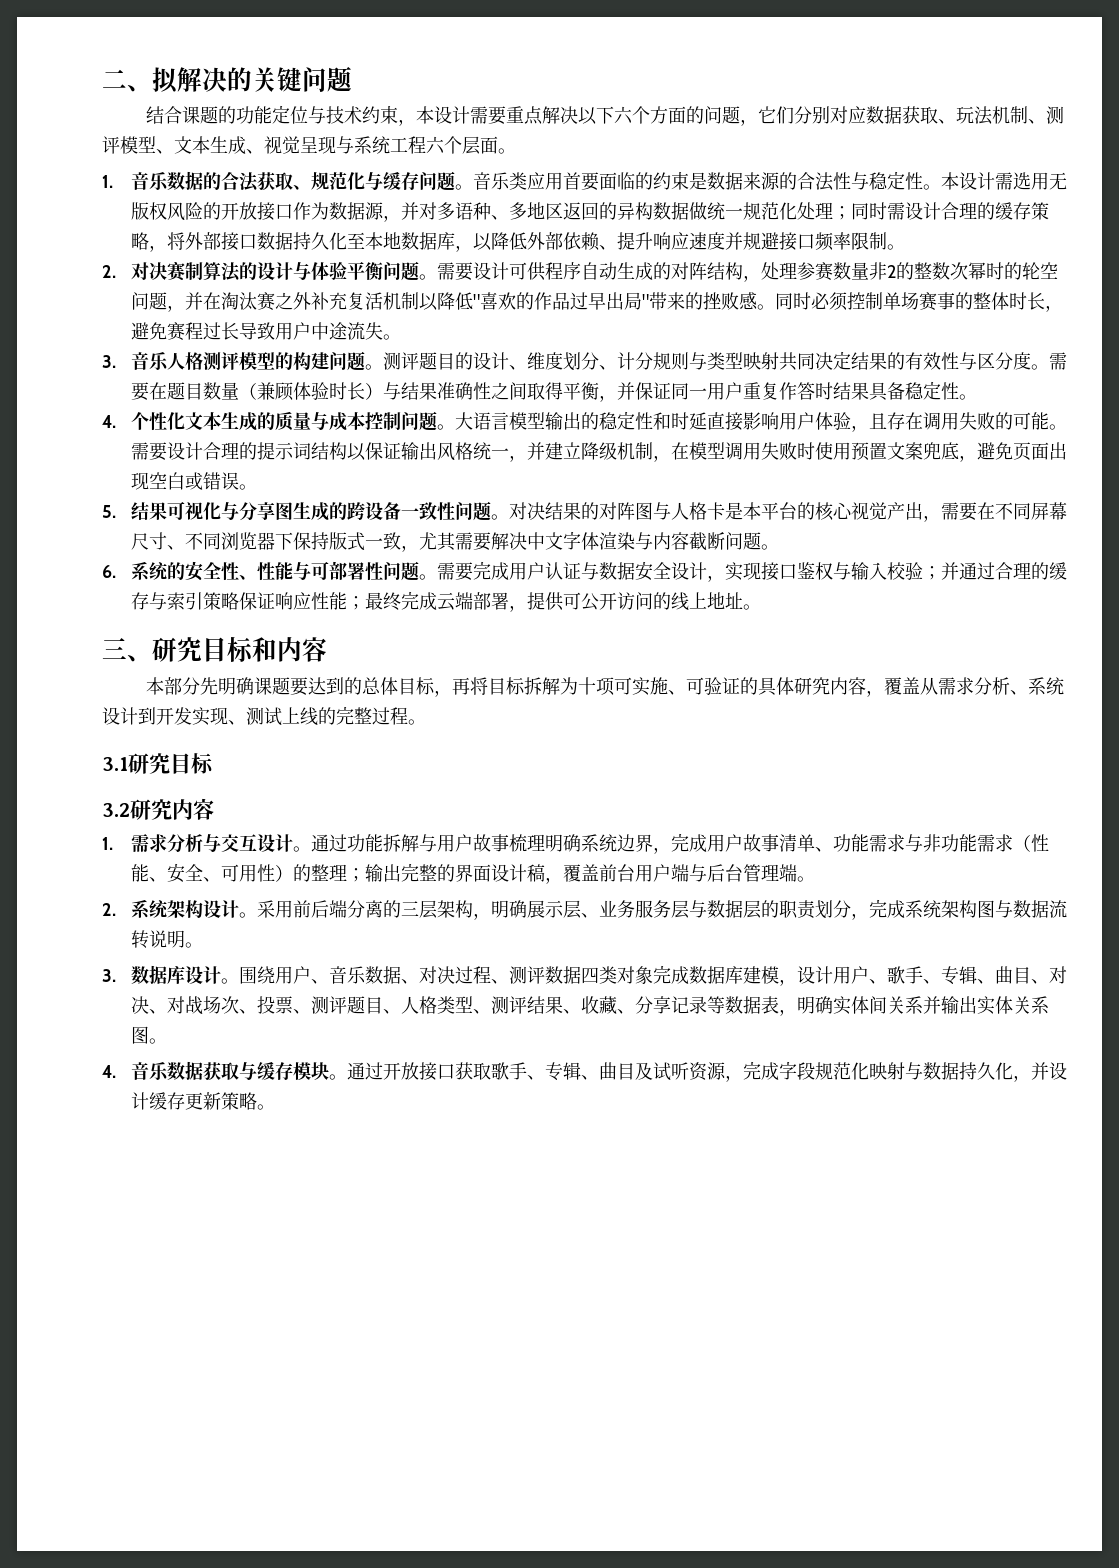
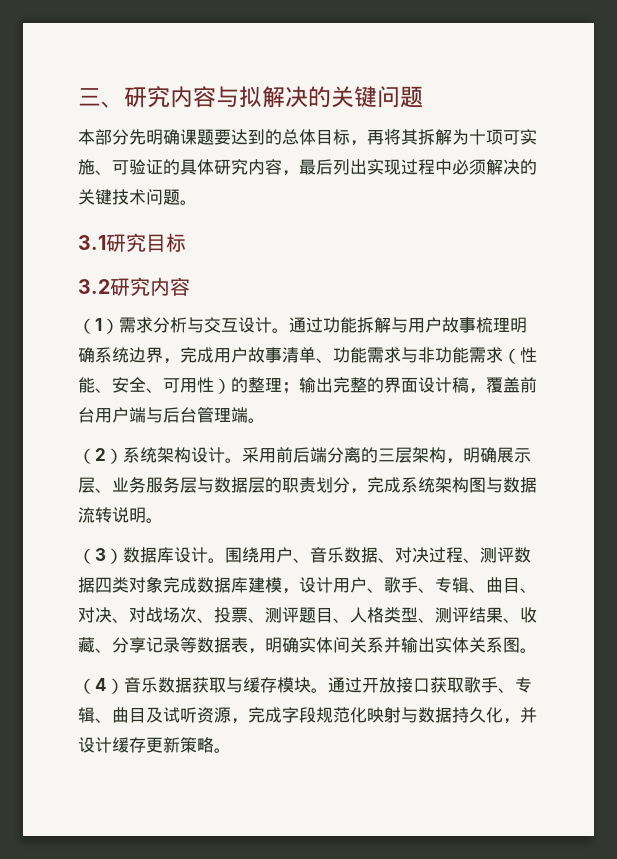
[102,69,152,92] 二、 -> [78,86,239,108] 三、研究内容与
[146,105,1065,126] [102,136,516,155] [102,171,1068,192] [131,202,1050,222] [131,232,906,252] [102,261,1059,282] [131,292,1064,312] [131,322,402,341] [102,351,1068,371] [131,381,978,402] [102,411,1068,432] [131,442,1068,462] [131,472,258,490] [102,501,1068,522] [131,531,780,552] [102,561,1068,582] [131,591,762,612] [102,637,327,662] // 结合课题的功能定位与技术约束，本设计需要重点解决以下六个方面的问题，它们分别对应数据获取、玩法机制、测评模型、文本生成、视觉呈现与系统工程六个层面。 // 1.音乐数据的合法获取、规范化与缓存问题。音乐类应用首要面临的约束是数据来源的合法性与稳定性。本设计需选用无版权风险的开放接口作为数据源，并对多语种、多地区返回的异构数据做统一规范化处理；同时需设计合理的缓存策略，将外部接口数据持久化至本地数据库，以降低外部依赖、提升响应速度并规避接口频率限制。 // 2.对决赛制算法的设计与体验平衡问题。需要设计可供程序自动生成的对阵结构，处理参赛数量非2的整数次幂时的轮空问题，并在淘汰赛之外补充复活机制以降低"喜欢的作品过早出局"带来的挫败感。同时必须控制单场赛事的整体时长，避免赛程过长导致用户中途流失。 // 3.音乐人格测评模型的构建问题。测评题目的设计、维度划分、计分规则与类型映射共同决定结果的有效性与区分度。需要在题目数量（兼顾体验时长）与结果准确性之间取得平衡，并保证同一用户重复作答时结果具备稳定性。 // 4.个性化文本生成的质量与成本控制问题。大语言模型输出的稳定性和时延直接影响用户体验，且存在调用失败的可能。需要设计合理的提示词结构以保证输出风格统一，并建立降级机制，在模型调用失败时使用预置文案兜底，避免页面出现空白或错误。 // 5.结果可视化与分享图生成的跨设备一致性问题。对决结果的对阵图与人格卡是本平台的核心视觉产出，需要在不同屏幕尺寸、不同浏览器下保持版式一致，尤其需要解决中文字体渲染与内容截断问题。 // 6.系统的安全性、性能与可部署性问题。需要完成用户认证与数据安全设计，实现接口鉴权与输入校验；并通过合理的缓存与索引策略保证响应性能；最终完成云端部署，提供可公开访问的线上地址。 // 三、研究目标和内容 -> (423, 97) none
[488,677,526,695] 目标 -> [401,129,418,145] 其
[884,677,1065,695] [102,706,408,726] 覆盖从需求分析、系统设计到开发实现、测试上线的完整过程 -> [299,159,537,175] [78,189,180,205] 最后列出实现过程中必须解决的关键技术问题
[102,837,113,850] 1. -> [78,318,119,334] （1）
[102,903,116,916] 2. -> [78,448,123,464] （2）
[102,969,116,982] 3. -> [78,548,123,564] （3）
[102,1065,116,1078] 4. -> [78,678,124,694] （4）

